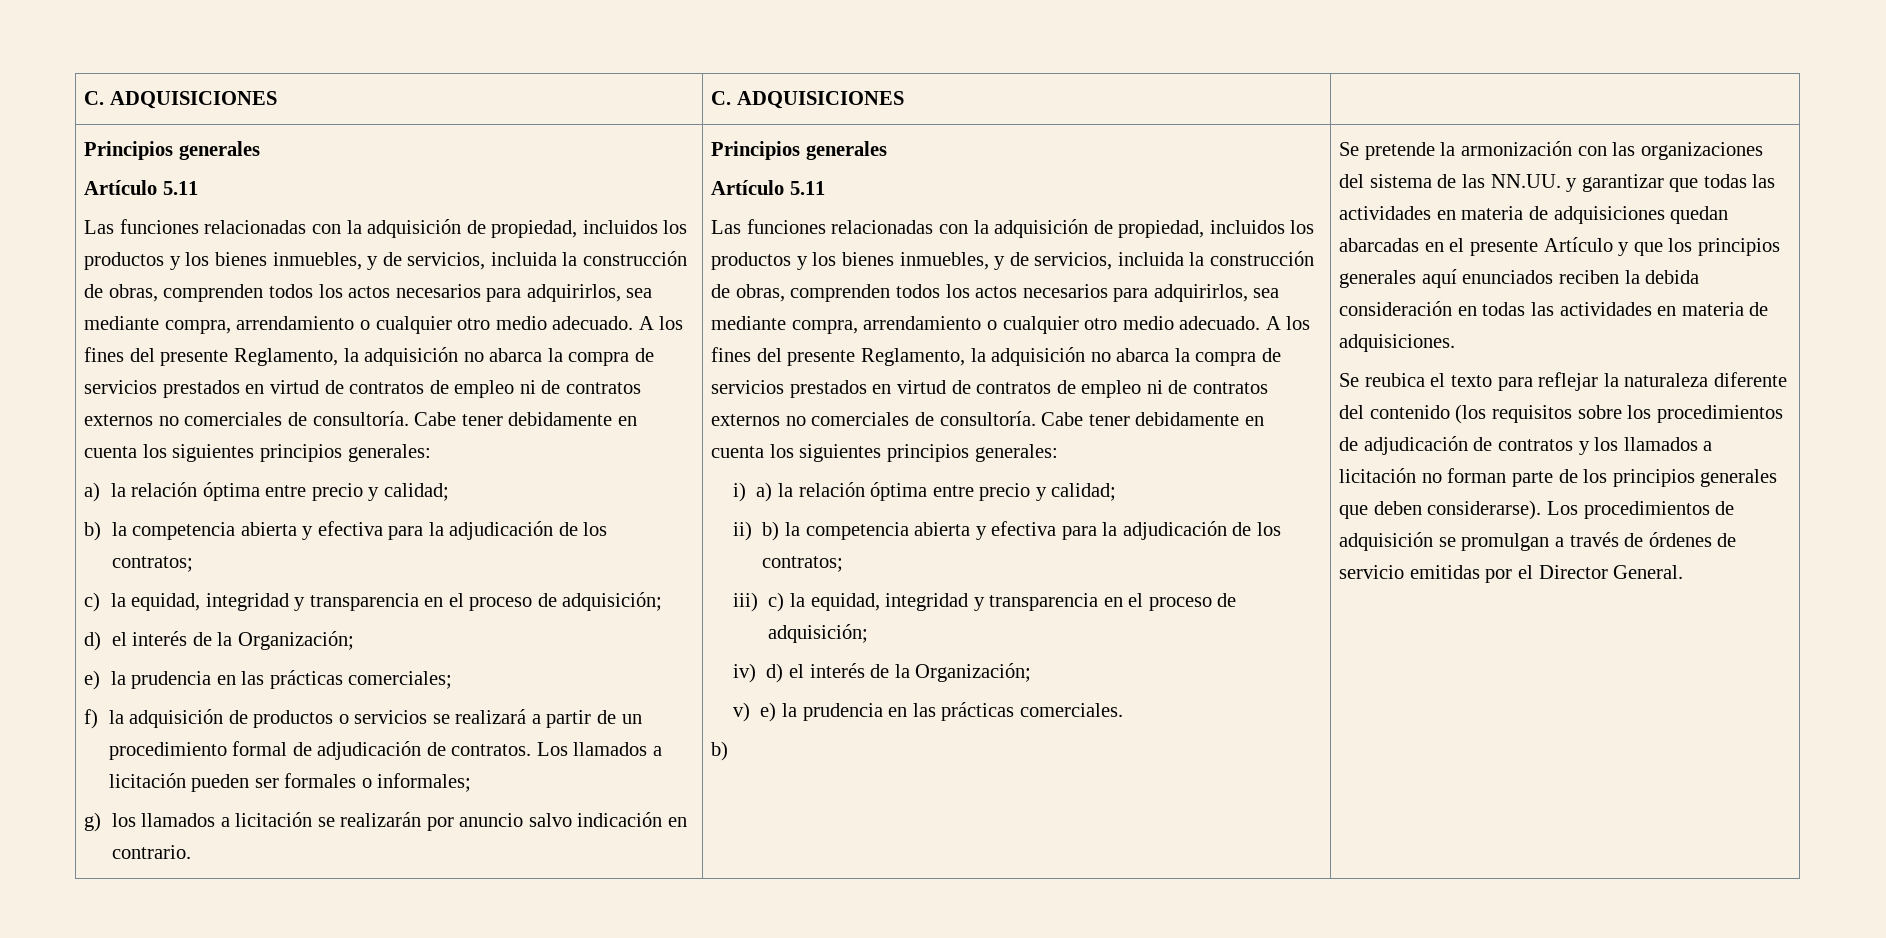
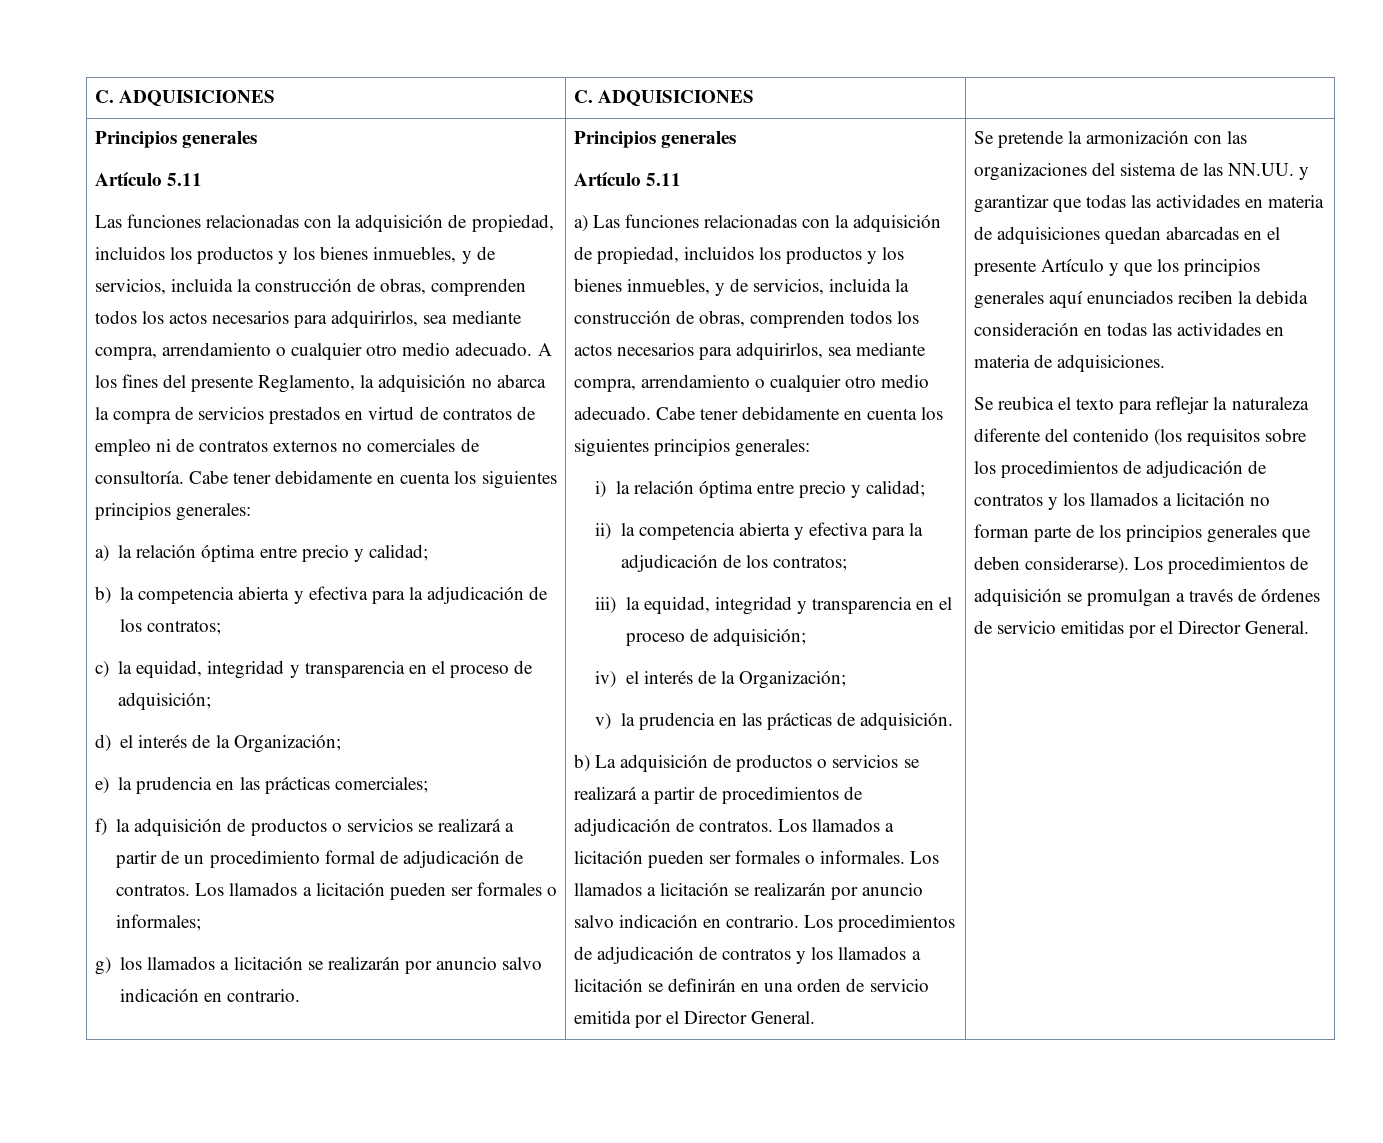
(825, 188) none -> [573,215,588,232] a)
[1265,316,1311,330] [711,347,1281,366] [711,380,1268,398] [711,411,1036,426] A los fines del presente Reglamento, la adquisición no abarca la compra de servicios prestados en virtud de contratos de empleo ni de contratos externos no comerciales de consultoría. -> (651, 413) none
[756,482,773,502] a) -> (607, 489) none
[762,521,780,541] b) -> (612, 531) none
[768,592,785,612] c) -> (617, 605) none
[766,663,784,683] d) -> (617, 679) none
[760,702,1123,722] [711,741,729,761] e) la prudencia en las prácticas comerciales. // b) -> [620,712,954,730] [573,754,920,772] [573,786,864,804] [573,818,895,836] [573,850,940,868] [573,882,924,900] [573,914,956,932] [573,946,921,964] [573,978,929,992] [573,1010,816,1028] la prudencia en las prácticas de adquisición. // b) La adquisición de productos o servicios se realizará a partir de procedimientos de adjudicación de contratos. Los llamados a licitación pueden ser formales o informales. Los llamados a licitación se realizarán por anuncio salvo indicación en contrario. Los procedimientos de adjudicación de contratos y los llamados a licitación se definirán en una orden de servicio emitida por el Director General.

